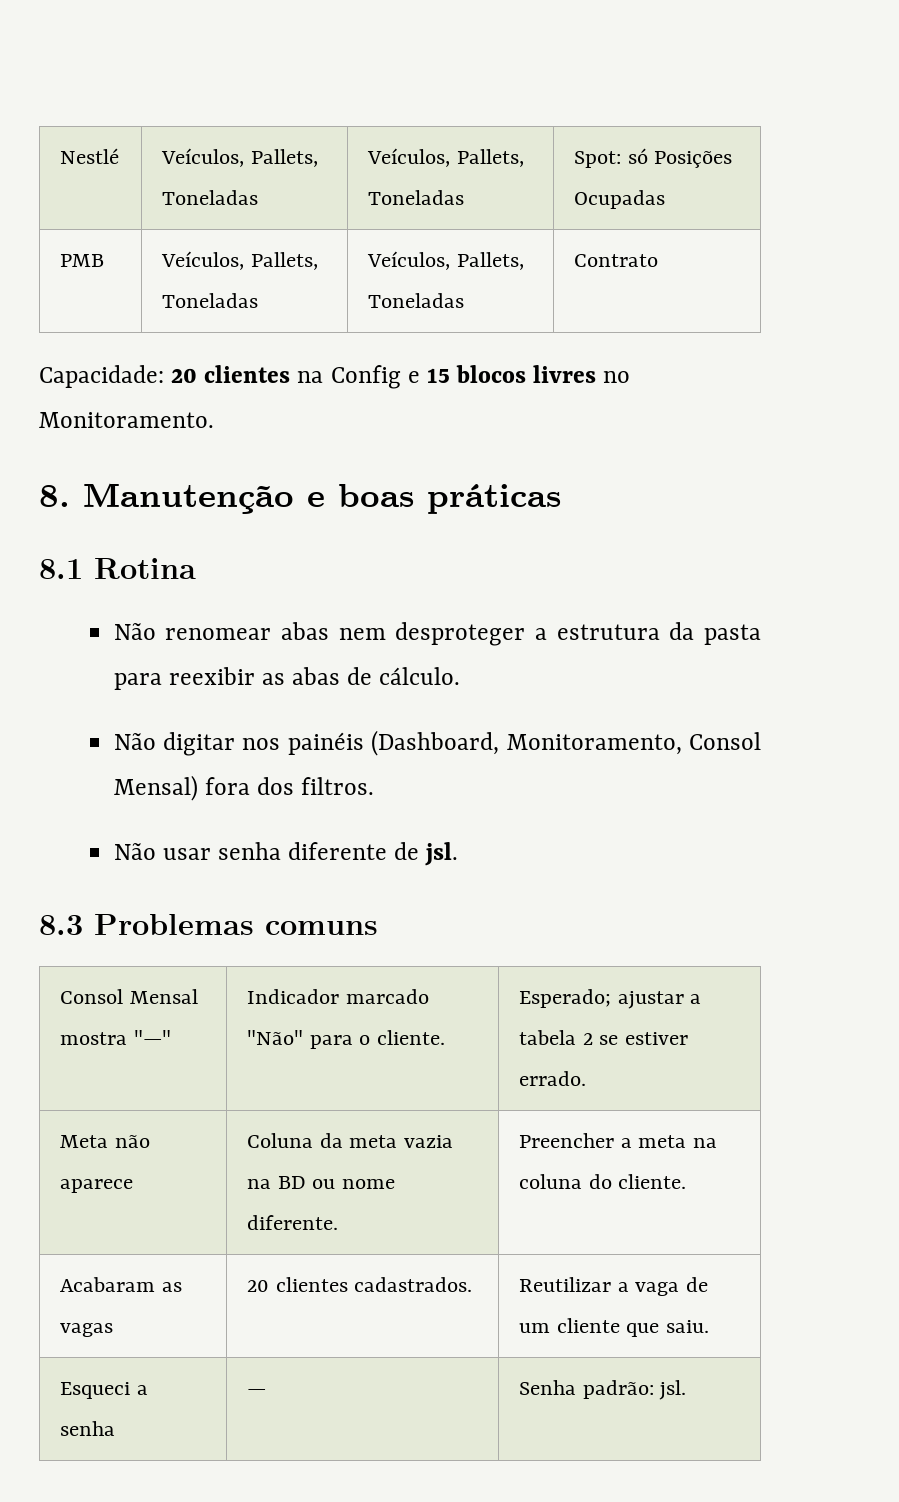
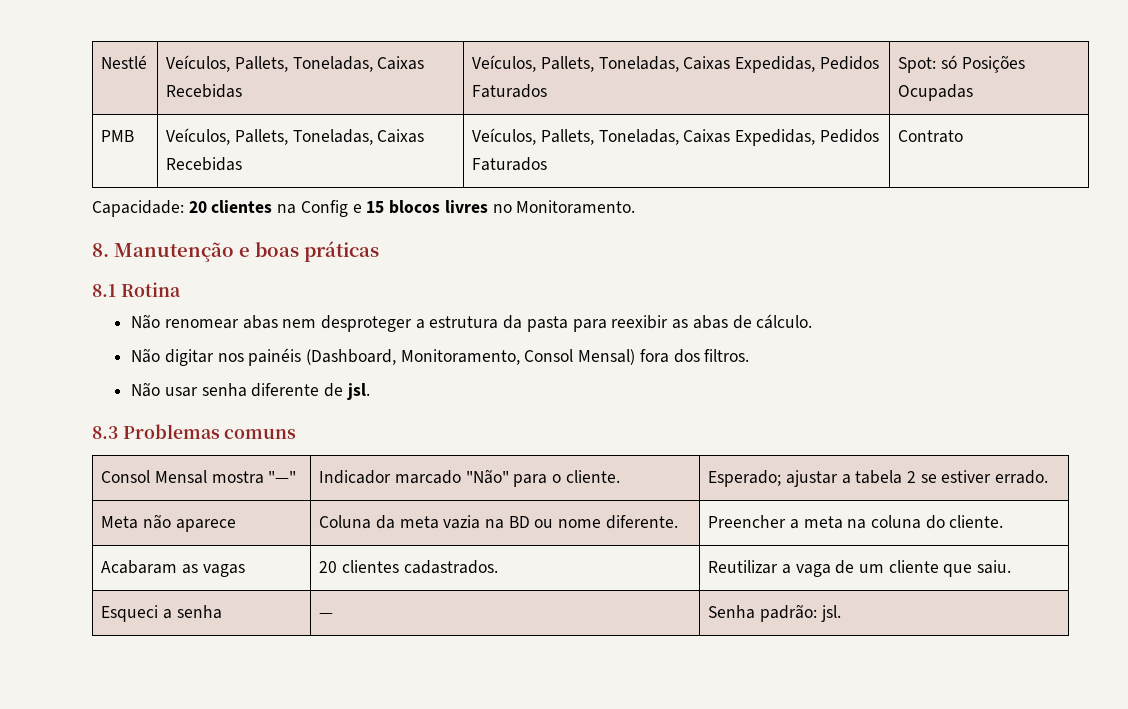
[162,190,259,205] [367,148,524,167] [368,190,465,205] Toneladas | Veículos, Pallets, Toneladas -> [292,56,425,72] [166,84,243,98] [472,55,879,73] [472,84,548,98] Toneladas, Caixas Recebidas | Veículos, Pallets, Toneladas, Caixas Expedidas, Pedidos Faturados
[162,293,259,308] [367,251,524,270] [368,293,465,308] Toneladas | Veículos, Pallets, Toneladas -> [292,129,425,145] [166,157,243,171] [472,128,879,146] [472,157,548,171] Toneladas, Caixas Recebidas | Veículos, Pallets, Toneladas, Caixas Expedidas, Pedidos Faturados

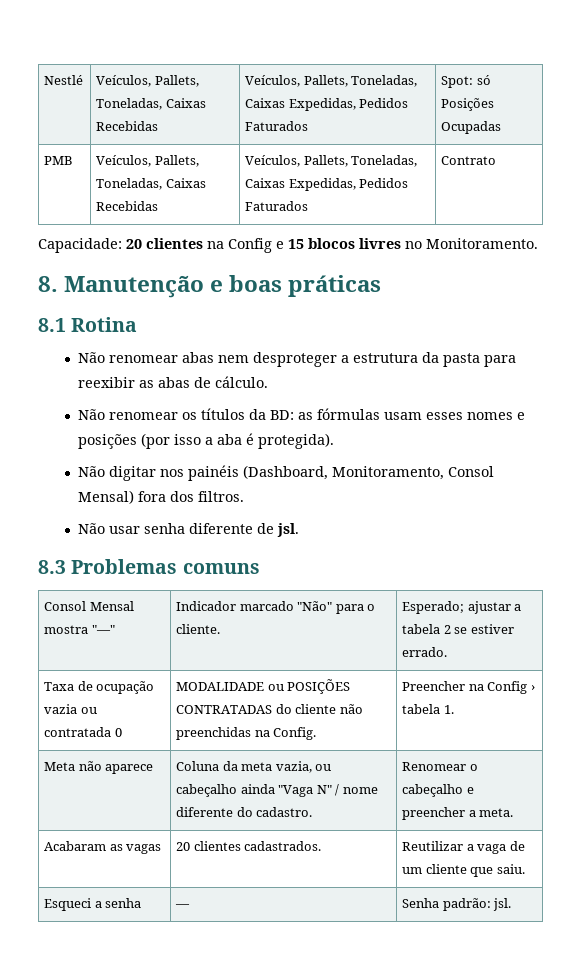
(813, 321) none -> [77,408,525,420] [77,433,334,449] // Não renomear os títulos da BD: as fórmulas usam esses nomes e posições (por isso a aba é protegida).
(1049, 477) none -> [44,681,155,694] [44,704,97,714] [44,727,122,737] [176,679,351,694] [176,704,363,714] [176,727,317,740] [402,681,535,694] [402,704,454,714] // Taxa de ocupação vazia ou contratada 0 | MODALIDADE ou POSIÇÕES CONTRATADAS do cliente não preenchidas na Config. | Preencher na Config › tabela 1.
[443,515,678,529] [708,515,1004,529] vazia na BD ou nome diferente. | Preencher a meta na coluna do cliente. -> [275,761,332,773] [176,784,378,797] [176,807,313,817] [402,762,478,771] [402,784,474,797] [402,807,514,820] vazia, ou cabeçalho ainda "Vaga N" / nome diferente do cadastro. | Renomear o cabeçalho e preencher a meta.

